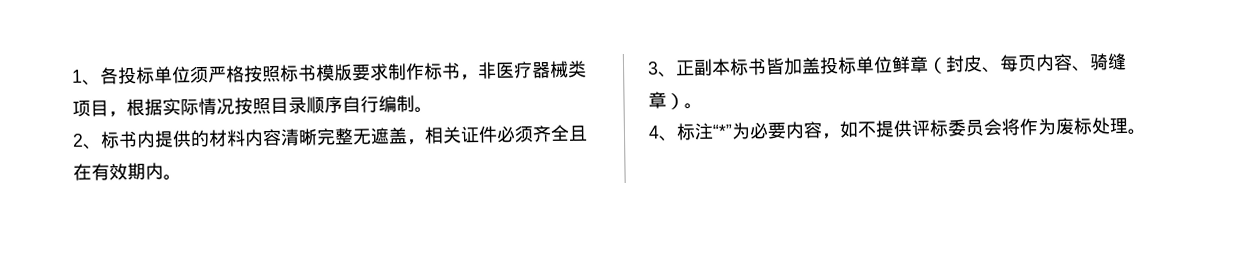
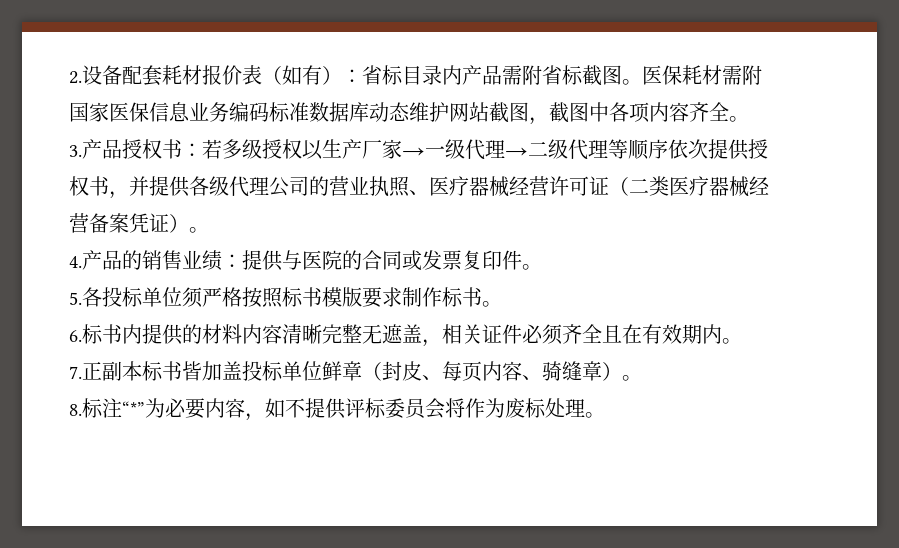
[72,69,101,86] 1、 -> [69,65,762,86] [69,102,749,125] [69,139,768,160] [69,176,769,199] [69,213,209,233] [69,250,542,271] [69,292,82,305] 2.设备配套耗材报价表（如有）：省标目录内产品需附省标截图。医保耗材需附国家医保信息业务编码标准数据库动态维护网站截图，截图中各项内容齐全。 // 3.产品授权书：若多级授权以生产厂家→一级代理→二级代理等顺序依次提供授权书，并提供各级代理公司的营业执照、医疗器械经营许可证（二类医疗器械经营备案凭证）。 // 4.产品的销售业绩：提供与医院的合同或发票复印件。 // 5.
[460,60,587,81] [72,94,433,118] [72,133,102,150] ，非医疗器械类项目，根据实际情况按照目录顺序自行编制。 // 2、 -> [482,301,502,307] [69,330,82,342] 。 // 6.
[647,61,677,78] 3、 -> [69,366,82,379] 7.
[648,125,678,142] 4、 -> [69,404,82,416] 8.

